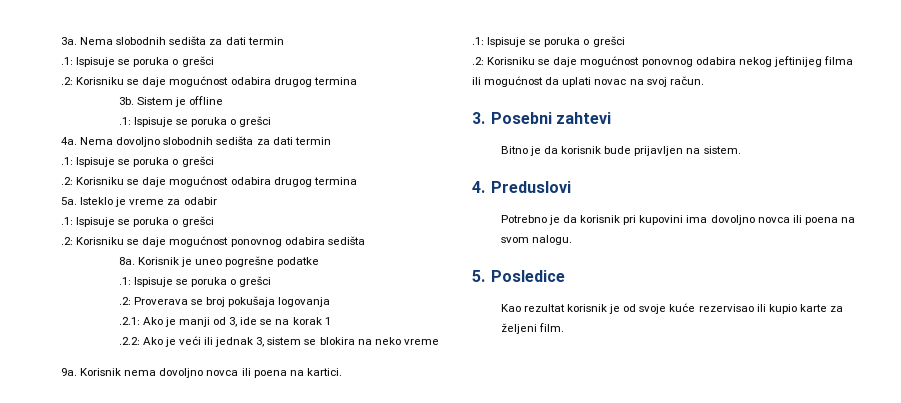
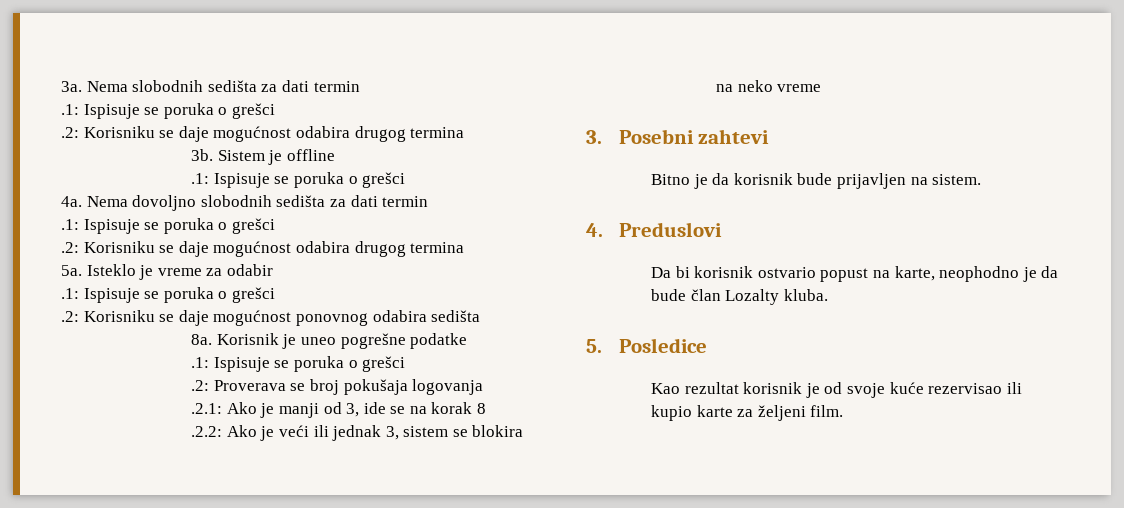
[324,317,331,325] 1 -> [477,403,487,414] 8
[61,368,342,378] [472,36,625,47] [472,56,853,67] [472,76,704,87] // 9a. Korisnik nema dovoljno novca ili poena na kartici. // .1: Ispisuje se poruka o grešci // .2: Korisniku se daje mogućnost ponovnog odabira nekog jeftinijeg filma ili mogućnost da uplati novac na svoj račun. -> (822, 88) none
[500,215,855,225] [500,235,572,245] Potrebno je da korisnik pri kupovini ima dovoljno novca ili poena na svom nalogu. -> [651,266,1059,282] [651,289,828,305] Da bi korisnik ostvario popust na karte, neophodno je da bude član Lozalty kluba.

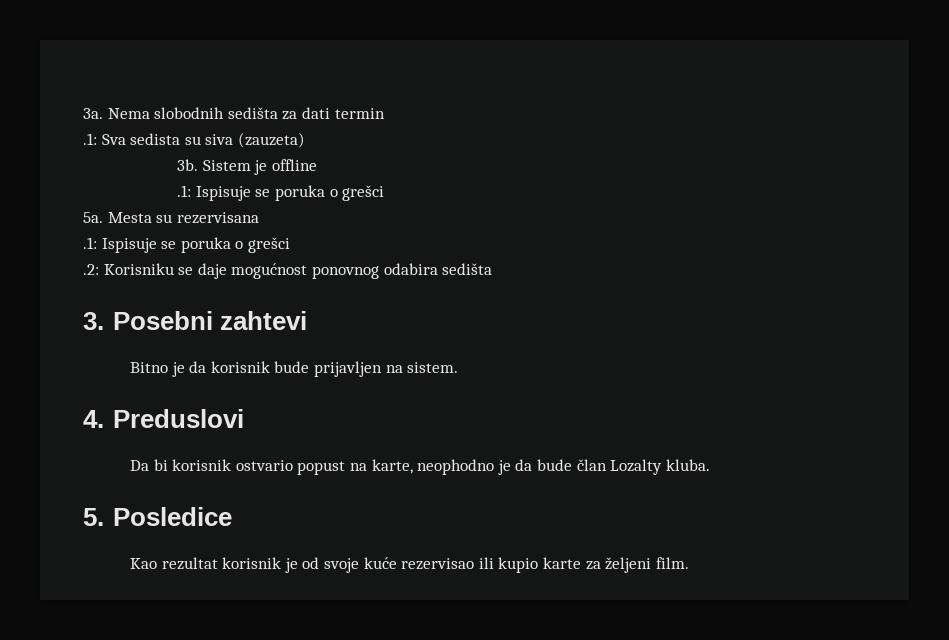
[83,103,275,119] [61,126,465,142] Ispisuje se poruka o grešci // .2: Korisniku se daje mogućnost odabira drugog termina -> [101,132,305,148] Sva sedista su siva (zauzeta)
[61,195,429,211] [61,218,275,234] [61,241,465,257] [61,264,273,280] 4a. Nema dovoljno slobodnih sedišta za dati termin // .1: Ispisuje se poruka o grešci // .2: Korisniku se daje mogućnost odabira drugog termina // 5a. Isteklo je vreme za odabir -> [83,212,259,224] 5a. Mesta su rezervisana
[191,333,468,349] [191,356,406,372] [191,379,484,395] [191,402,487,418] [191,425,524,441] [716,80,822,92] // 8a. Korisnik je uneo pogrešne podatke // .1: Ispisuje se poruka o grešci // .2: Proverava se broj pokušaja logovanja // .2.1: Ako je manji od 3, ide se na korak 8 // .2.2: Ako je veći ili jednak 3, sistem se blokira na neko vreme -> (493, 269) none

